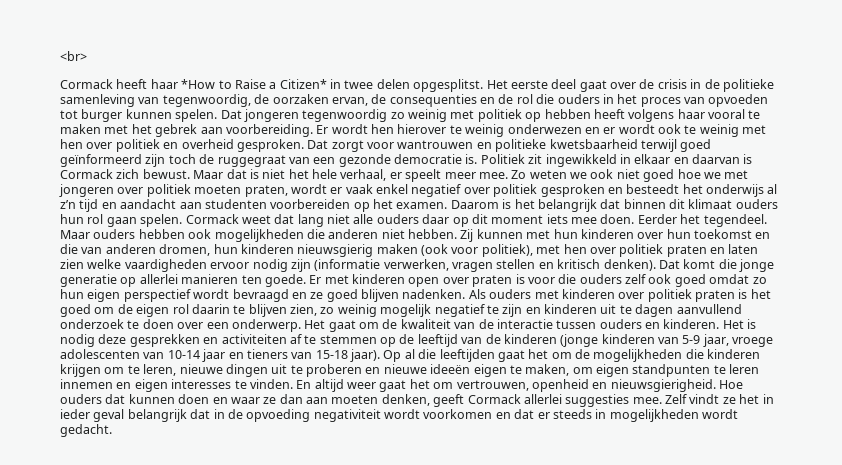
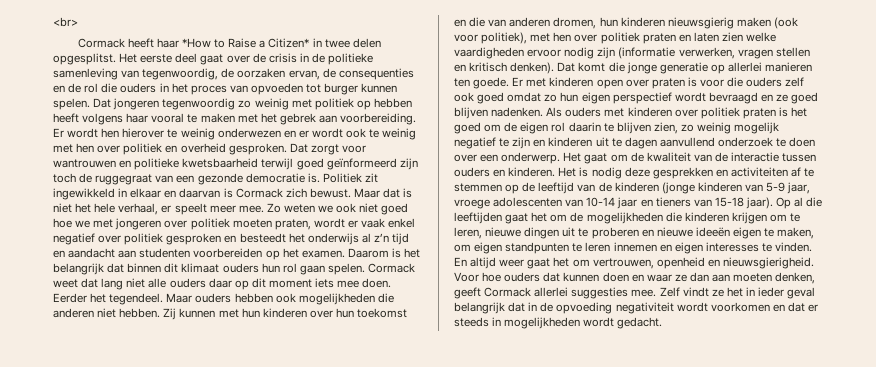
[719,380,743,389] Hoe -> [454,272,502,282] Voor hoe

